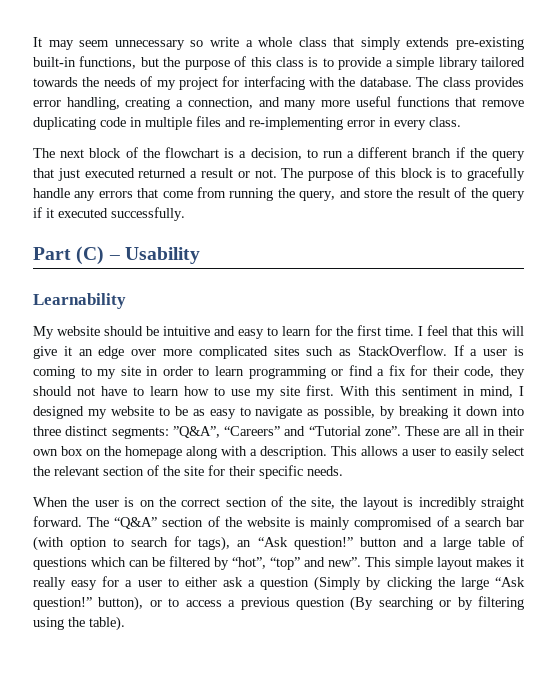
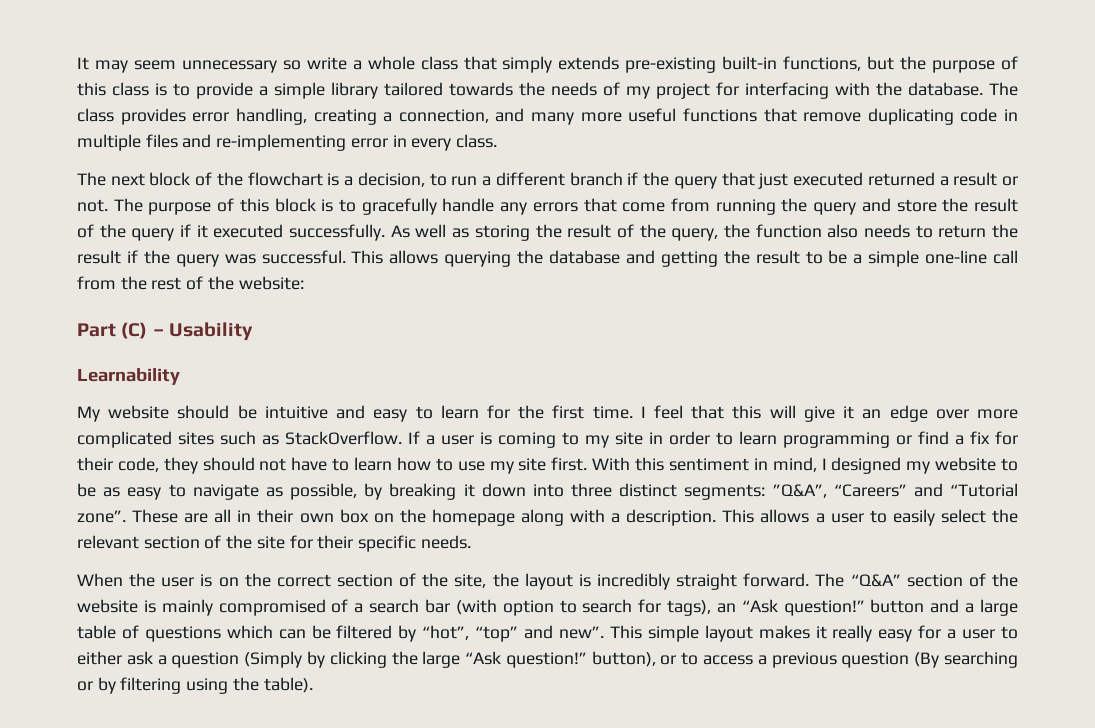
[299,191,336,201] query, -> [813,202,857,215] query
(185, 214) none -> [390,224,1018,241] [77,250,1018,267] [77,276,304,290] As well as storing the result of the query, the function also needs to return the result if the query was successful. This allows querying the database and getting the result to be a simple one-line call from the rest of the website:

